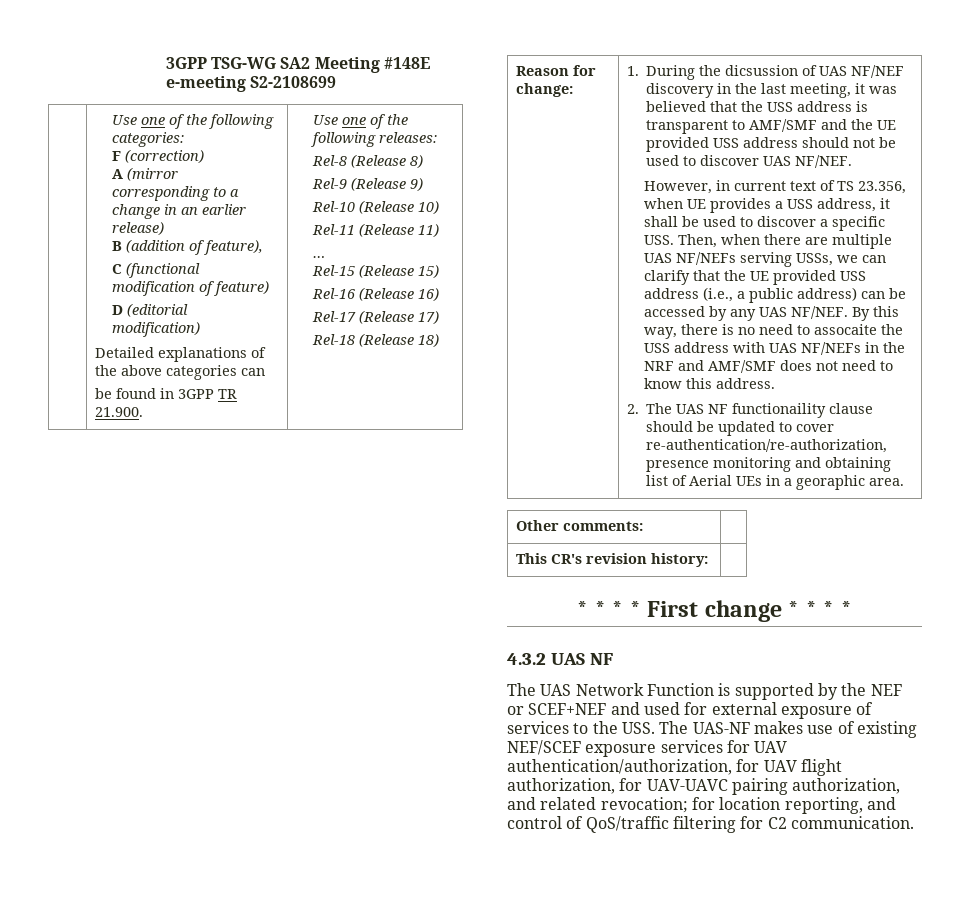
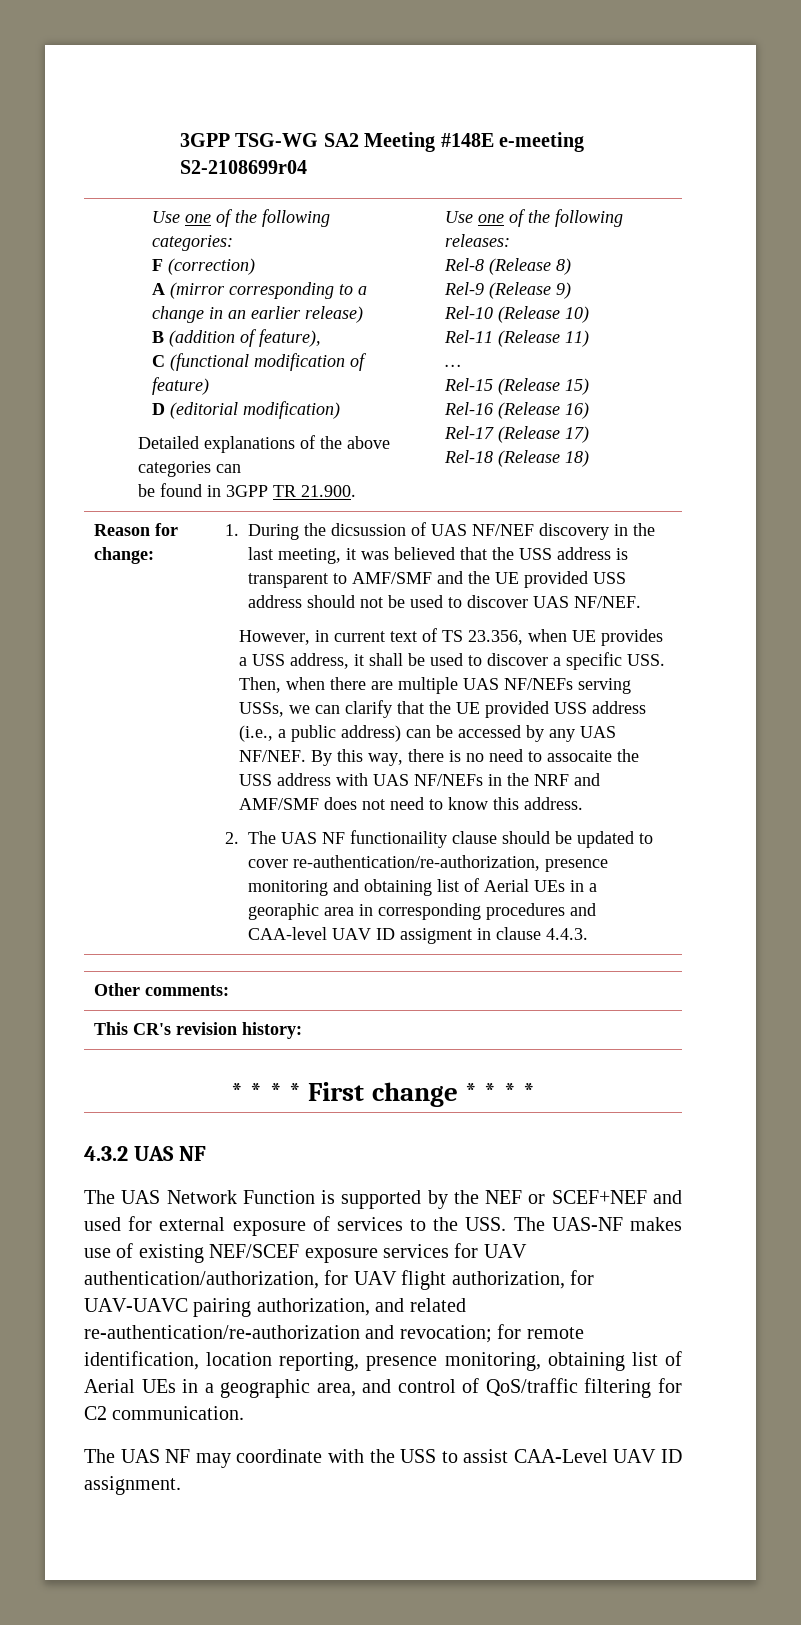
[249,76,336,88] S2-2108699 -> [180,160,308,174] S2-2108699r04
[869,478,905,486] area. -> [324,903,597,920] [248,927,589,944] area in corresponding procedures and CAA-level UAV ID assigment in clause 4.4.3.
[600,797,863,814] revocation; for location reporting, -> [84,1324,584,1343] [84,1351,682,1371] [84,1379,356,1398] re-authentication/re-authorization and revocation; for remote identification, location reporting, presence monitoring, obtaining list of Aerial UEs in a geographic area,
(914, 822) none -> [84,1449,682,1468] [84,1476,181,1495] // The UAS NF may coordinate with the USS to assist CAA-Level UAV ID assignment.

